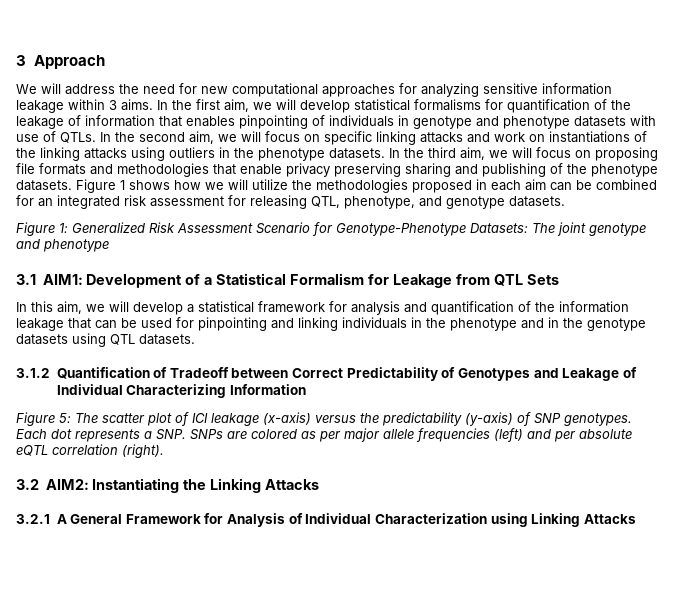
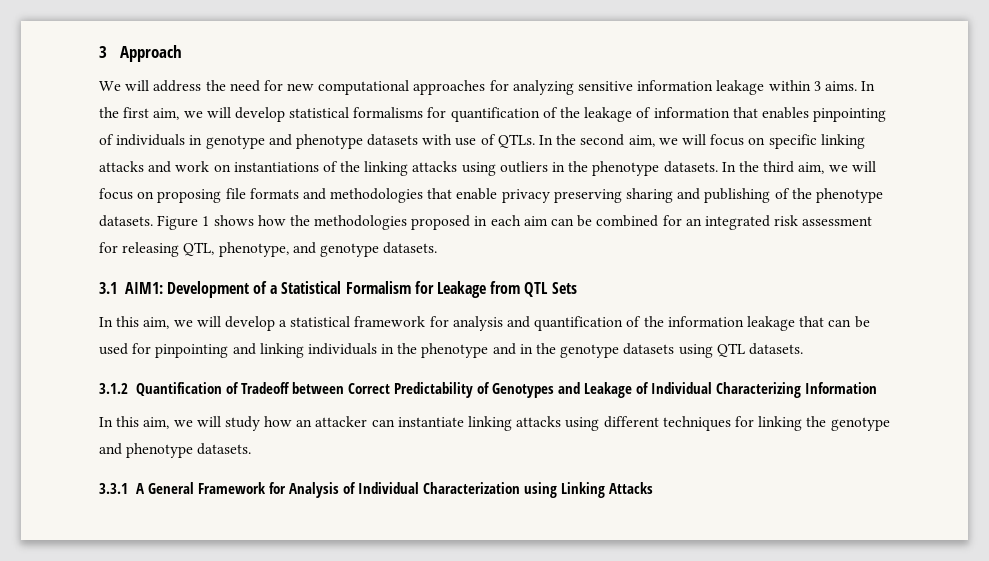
[205,179,288,190] we will utilize -> (286, 220) none
[16,222,646,236] [16,239,109,252] // Figure 1: Generalized Risk Assessment Scenario for Genotype-Phenotype Datasets: The joint genotype and phenotype -> (438, 248) none
[16,412,632,426] [16,428,632,442] [16,444,164,458] [16,478,320,493] [16,514,50,524] Figure 5: The scatter plot of ICI leakage (x-axis) versus the predictability (y-axis) of SNP genotypes. Each dot represents a SNP. SNPs are colored as per major allele frequencies (left) and per absolute eQTL correlation (right). // 3.2 AIM2: Instantiating the Linking Attacks // 3.2.1 -> [99,416,890,431] [99,443,252,458] [99,483,128,494] In this aim, we will study how an attacker can instantiate linking attacks using different techniques for linking the genotype and phenotype datasets. // 3.3.1

